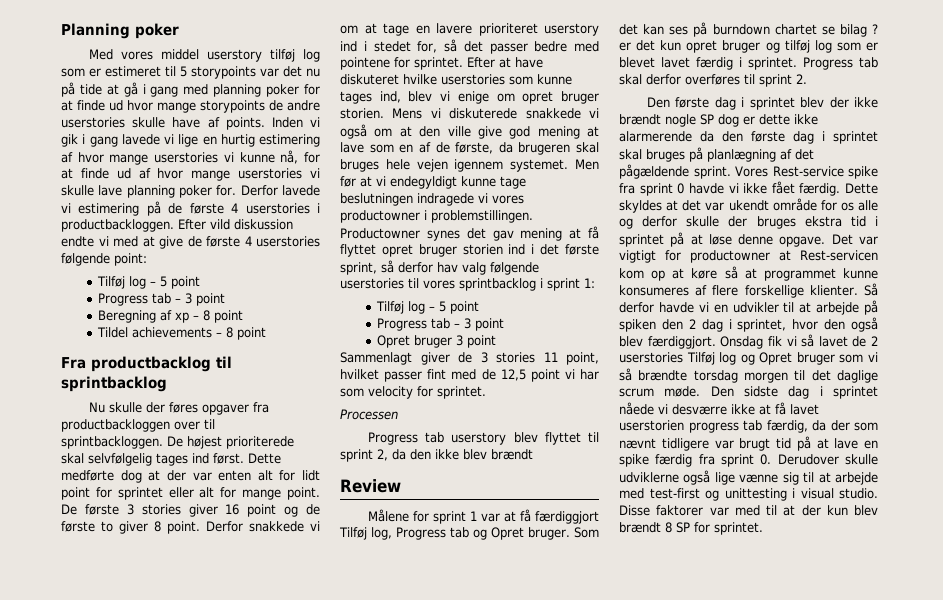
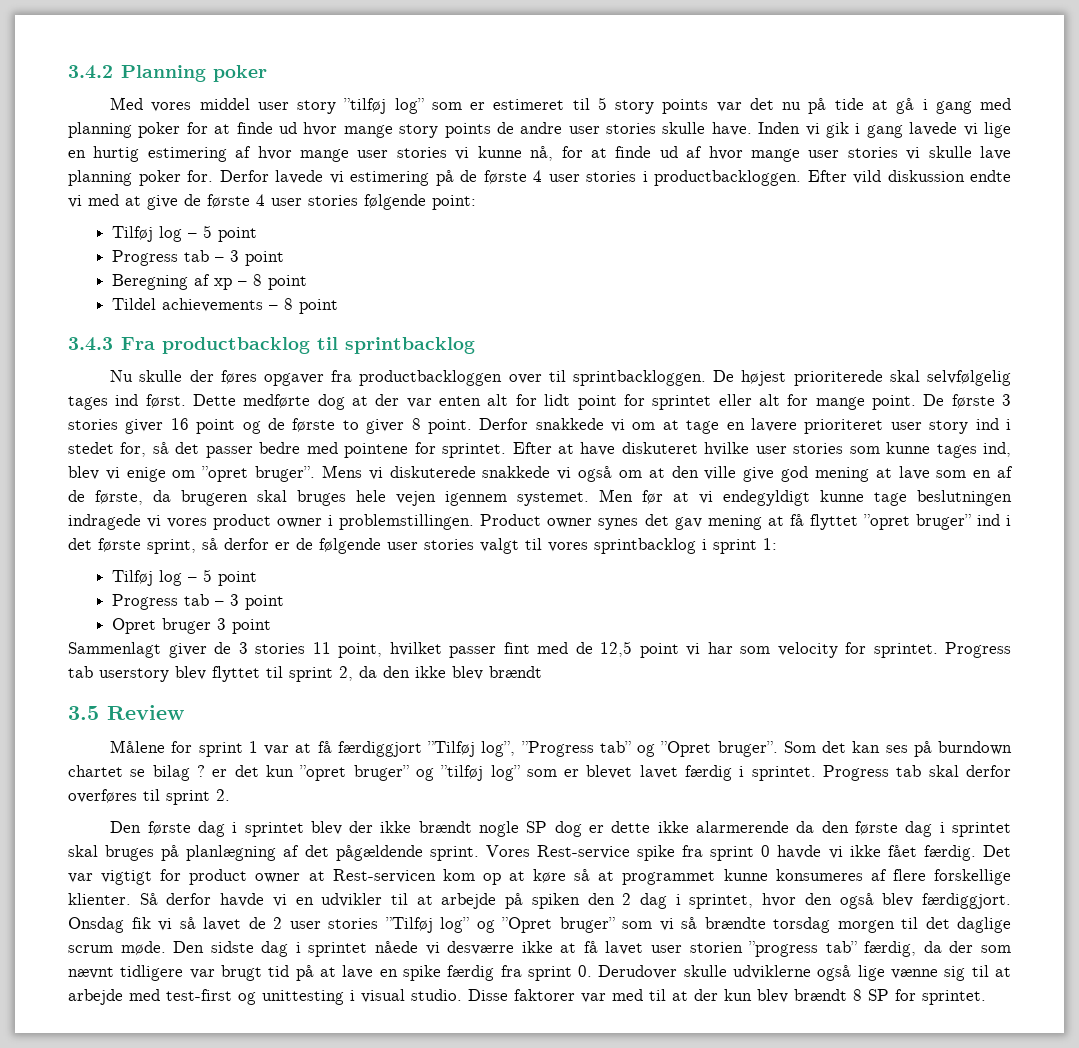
(61, 31) none -> [68,65,113,79] 3.4.2
[206,49,320,62] userstory tilføj log -> [257,98,424,114] user story ”tilføj log”
[191,66,256,79] storypoints -> [615,99,709,114] story points
[200,100,320,113] [61,117,265,130] storypoints de andre userstories skulle have af points. -> [399,122,752,138] story points de andre user stories skulle have.
[154,152,219,163] userstories -> [357,147,447,158] user stories
[238,168,303,179] userstories -> [808,147,898,158] user stories
[245,203,310,214] userstories -> [548,171,636,182] user stories
[256,236,320,247] userstories -> [271,195,358,206] user stories
(267, 333) none -> [68,337,113,351] 3.4.3
[544,23,599,36] userstory -> [890,420,969,434] user story
[441,74,505,85] userstories -> [755,443,844,454] user stories
[522,91,599,104] [340,108,384,119] opret bruger storien. -> [202,466,316,482] ”opret bruger”.
[340,210,533,223] [340,228,420,239] productowner i problemstillingen. Productowner -> [213,514,593,530] product owner i problemstillingen. Product owner
[381,244,503,257] opret bruger storien -> [863,514,971,530] ”opret bruger”
[437,262,539,275] [340,278,404,289] hav valg følgende userstories -> [275,538,519,554] er de følgende user stories valgt
[340,409,398,420] // Processen // -> (938, 650) none
(533, 454) none -> [68,706,99,720] 3.5
[339,527,571,540] Tilføj log, Progress tab og Opret bruger. -> [428,741,778,757] ”Tilføj log”, ”Progress tab” og ”Opret bruger”.
[686,40,832,53] opret bruger og tilføj log -> [300,765,520,781] ”opret bruger” og ”tilføj log”
[845,183,878,194] [619,198,878,213] [619,216,878,229] [619,232,826,247] Dette skyldes at det var ukendt område for os alle og derfor skulle der bruges ekstra tid i sprintet på at løse denne opgave. -> (976, 853) none
[690,250,770,263] productowner -> [189,869,301,885] product owner
[619,352,835,365] userstories Tilføj log og Opret bruger -> [289,917,615,933] user stories ”Tilføj log” og ”Opret bruger”
[619,420,762,433] userstorien progress tab -> [650,941,857,957] user storien ”progress tab”

